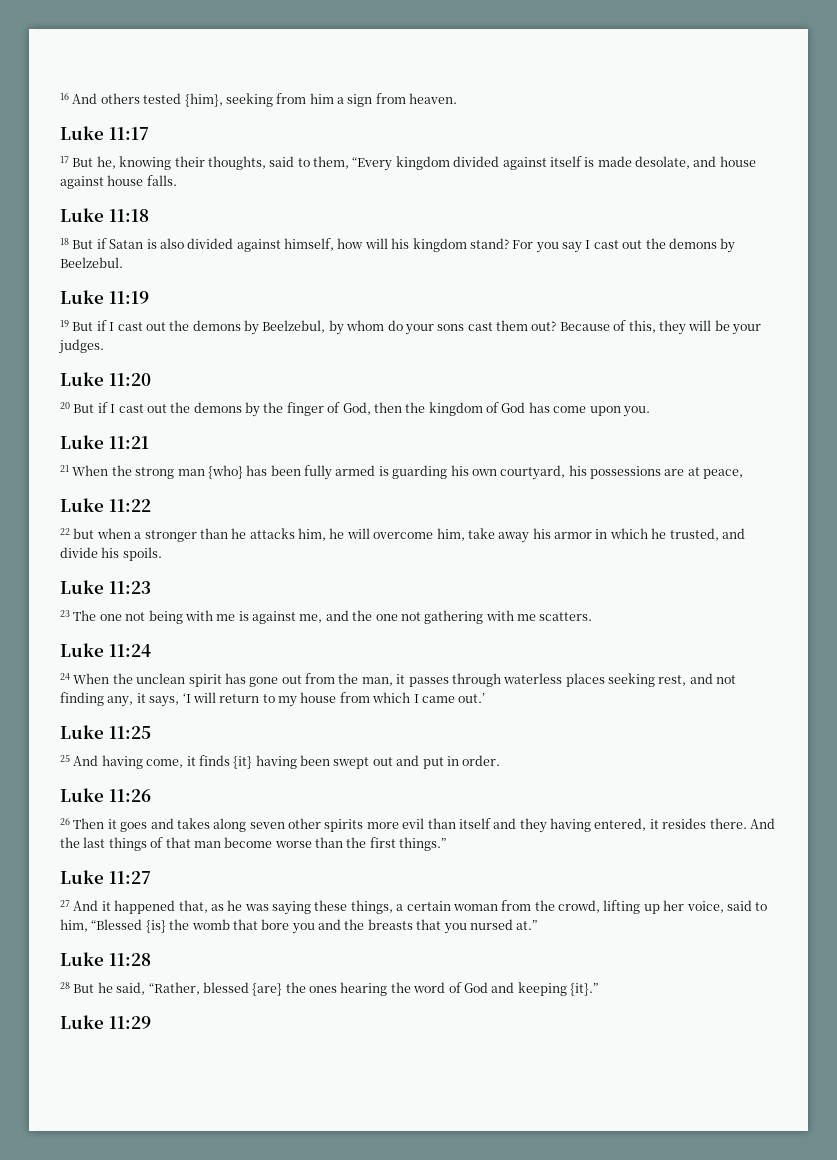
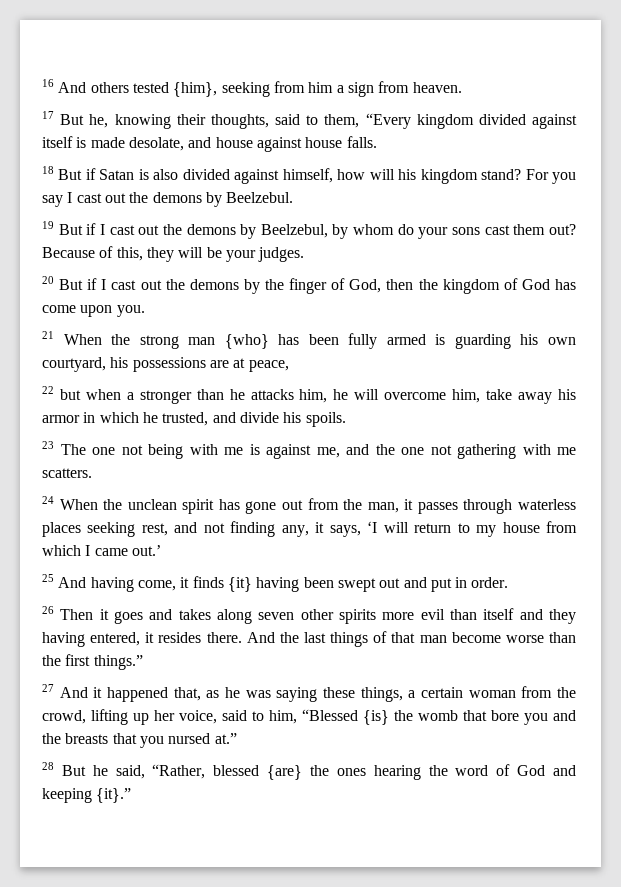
[60,126,149,140] // Luke 11:17 -> (462, 87) none
[60,208,149,222] // Luke 11:18 -> (377, 142) none
[60,290,149,304] // Luke 11:19 -> (294, 197) none
[60,372,151,386] // Luke 11:20 -> (305, 254) none
[60,435,149,449] // Luke 11:21 -> (145, 311) none
[60,498,151,512] // Luke 11:22 -> (289, 366) none
[60,580,151,594] // Luke 11:23 -> (346, 419) none
[60,643,151,657] // Luke 11:24 -> (92, 473) none
[60,725,151,739] // Luke 11:25 -> (161, 550) none
[60,788,151,802] // Luke 11:26 -> (509, 582) none
[60,870,151,884] // Luke 11:27 -> (143, 662) none
[60,952,151,966] // Luke 11:28 -> (237, 738) none
[60,1015,151,1029] // Luke 11:29 -> (132, 795) none

